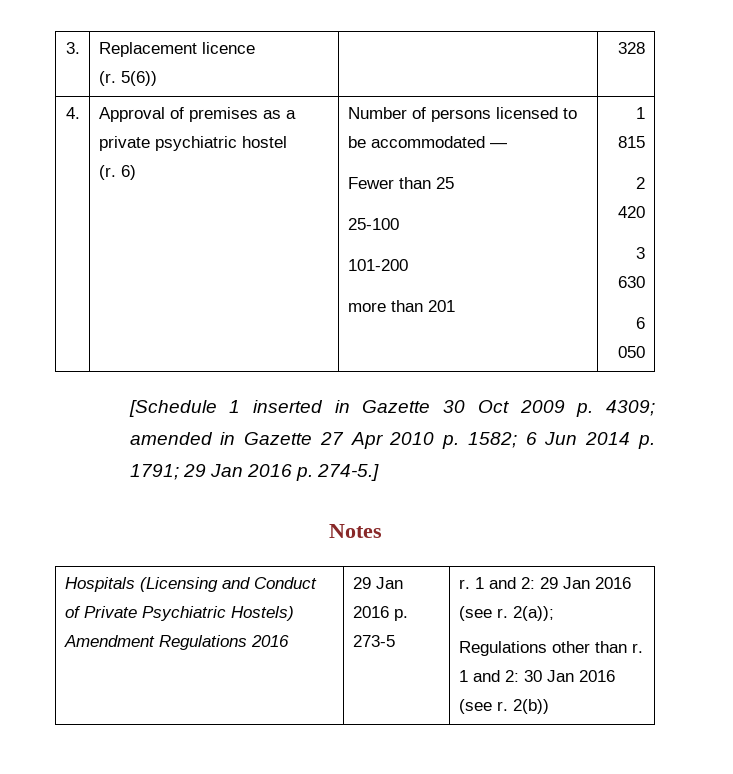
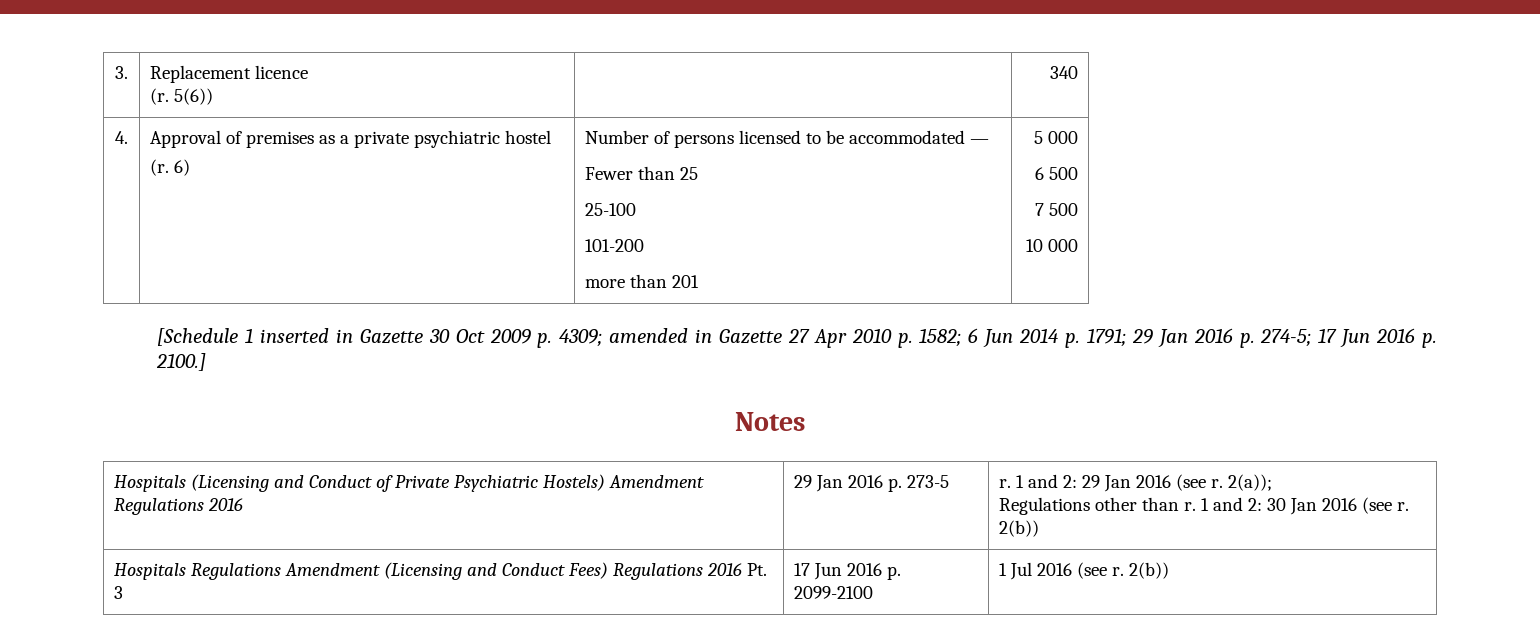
[618,42,646,54] 328 -> [1049,66,1078,79] 340
[636,107,646,119] [618,136,646,148] [636,177,646,189] [618,206,646,218] [636,247,646,259] [618,276,646,288] [636,317,646,329] [618,346,646,358] 1 815 // 2 420 // 3 630 // 6 050 -> [1033,131,1078,144] [1034,167,1078,180] [1034,203,1078,216] [1025,239,1078,252] 5 000 // 6 500 // 7 500 // 10 000
[317,464,380,481] 274-5.] -> [1260,328,1438,348] [156,353,207,371] 274-5; 17 Jun 2016 p. 2100.]
(549, 706) none -> [114,562,768,580] [114,586,124,599] [794,563,902,580] [794,586,874,599] [999,562,1170,580] // Hospitals Regulations Amendment (Licensing and Conduct Fees) Regulations 2016 Pt. 3 | 17 Jun 2016 p. 2099-2100 | 1 Jul 2016 (see r. 2(b))

